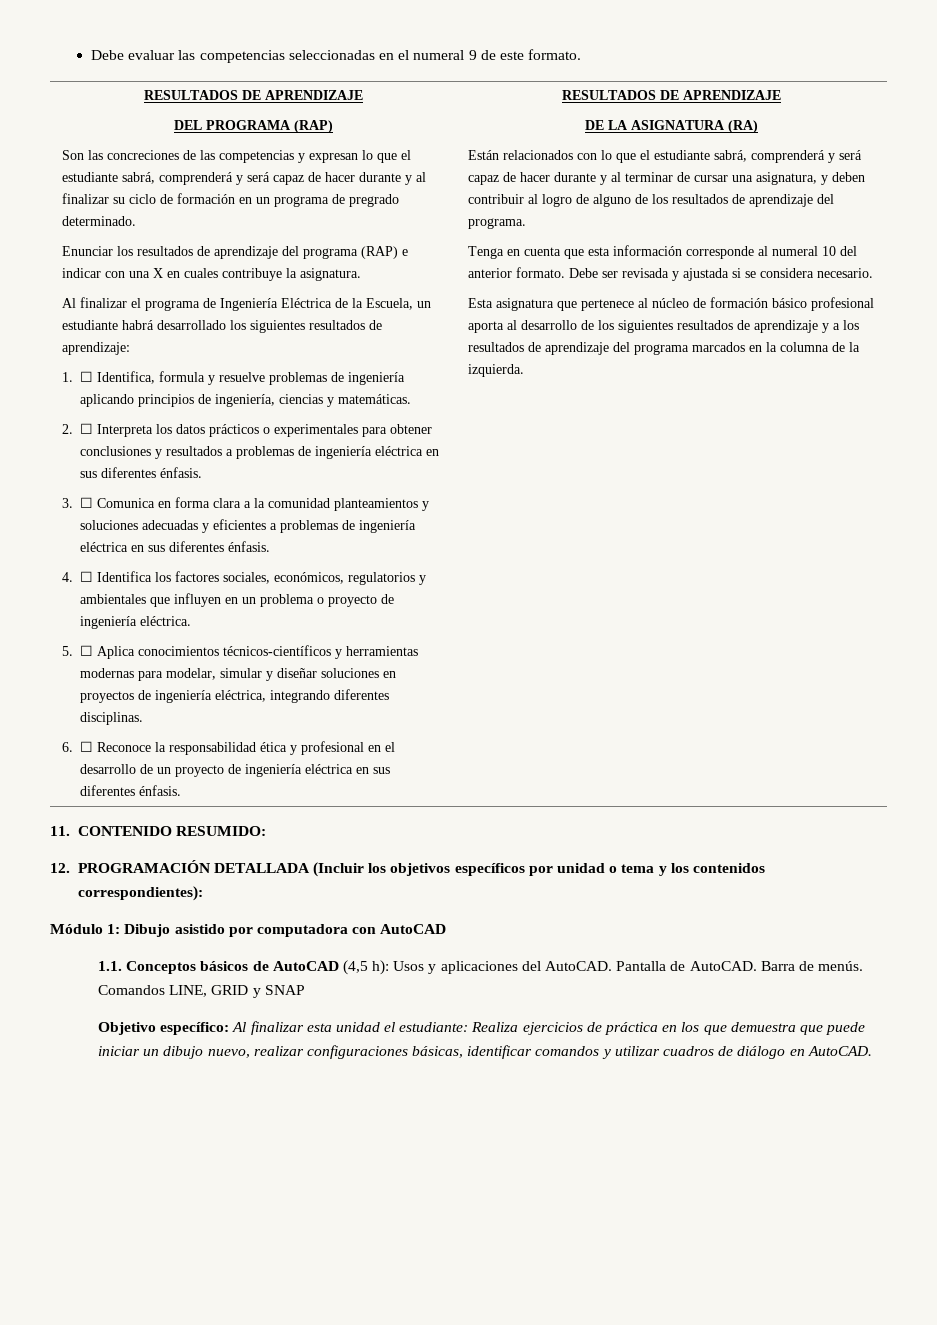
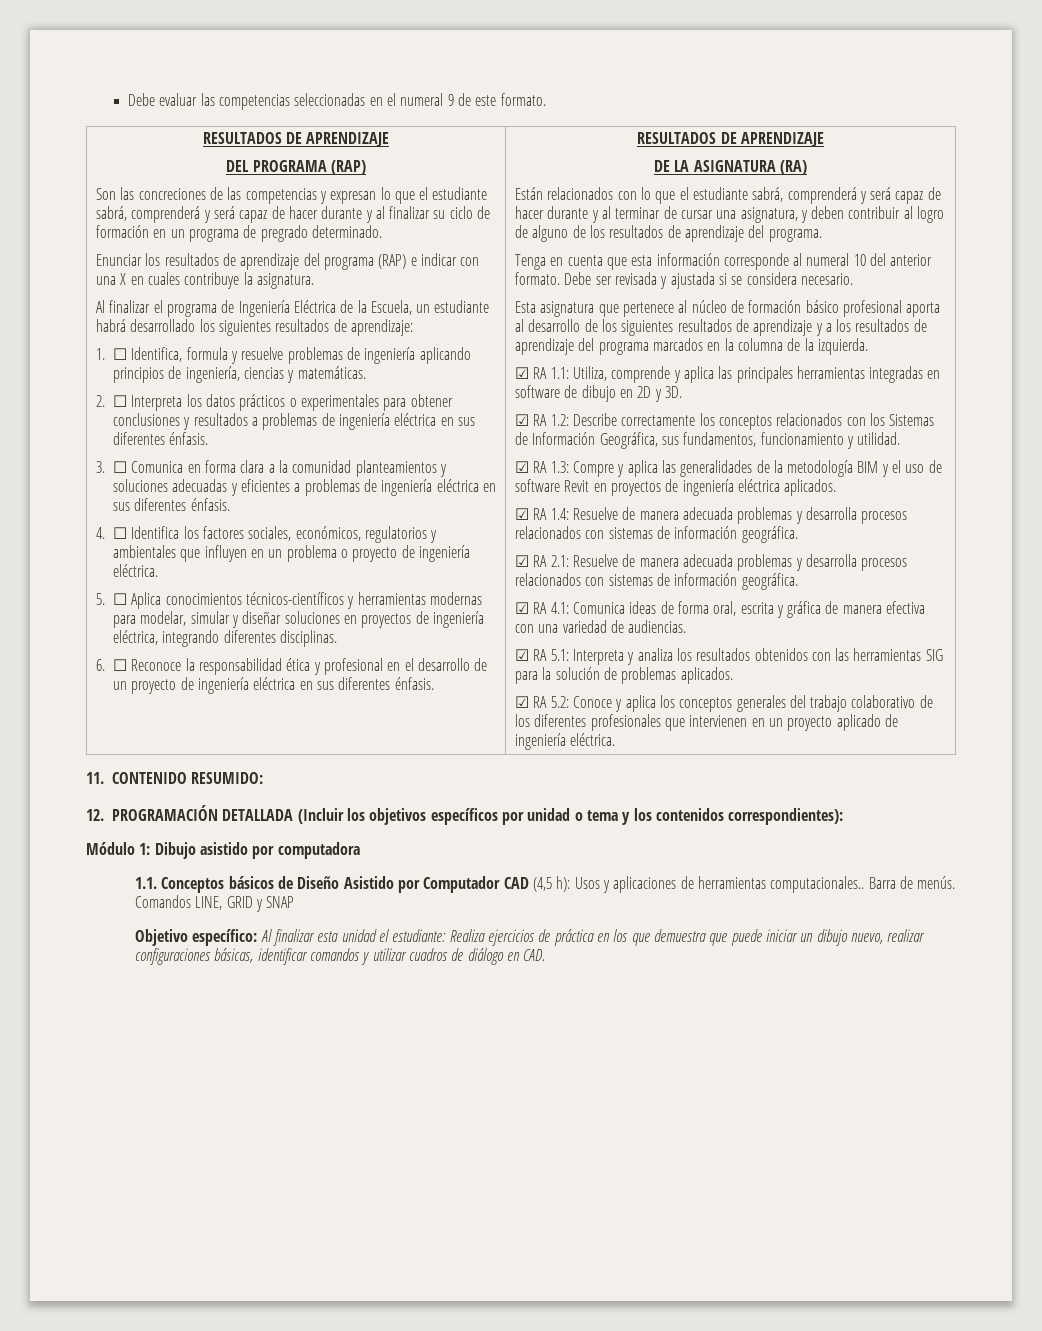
(524, 370) none -> [514,366,941,383] [514,385,682,402] [514,413,935,430] [514,432,901,449] [514,460,942,477] [514,479,837,496] [514,507,908,524] [514,526,798,543] [514,554,908,571] [514,573,798,590] [514,601,926,618] [514,620,687,633] [514,648,943,665] [514,667,733,684] [514,695,933,712] [514,714,898,731] [514,733,616,750] // ☑ RA 1.1: Utiliza, comprende y aplica las principales herramientas integradas en software de dibujo en 2D y 3D. // ☑ RA 1.2: Describe correctamente los conceptos relacionados con los Sistemas de Información Geográfica, sus fundamentos, funcionamiento y utilidad. // ☑ RA 1.3: Compre y aplica las generalidades de la metodología BIM y el uso de software Revit en proyectos de ingeniería eléctrica aplicados. // ☑ RA 1.4: Resuelve de manera adecuada problemas y desarrolla procesos relacionados con sistemas de información geográfica. // ☑ RA 2.1: Resuelve de manera adecuada problemas y desarrolla procesos relacionados con sistemas de información geográfica. // ☑ RA 4.1: Comunica ideas de forma oral, escrita y gráfica de manera efectiva con una variedad de audiencias. // ☑ RA 5.1: Interpreta y analiza los resultados obtenidos con las herramientas SIG para la solución de problemas aplicados. // ☑ RA 5.2: Conoce y aplica los conceptos generales del trabajo colaborativo de los diferentes profesionales que intervienen en un proyecto aplicado de ingeniería eléctrica.
[352,924,447,934] con AutoCAD -> (360, 850) none
[272,961,339,971] AutoCAD -> [297,876,529,893] Diseño Asistido por Computador CAD
[521,961,757,971] del AutoCAD. Pantalla de AutoCAD. -> [680,876,865,893] de herramientas computacionales..
[807,1046,872,1056] AutoCAD. -> [523,949,546,961] CAD.

